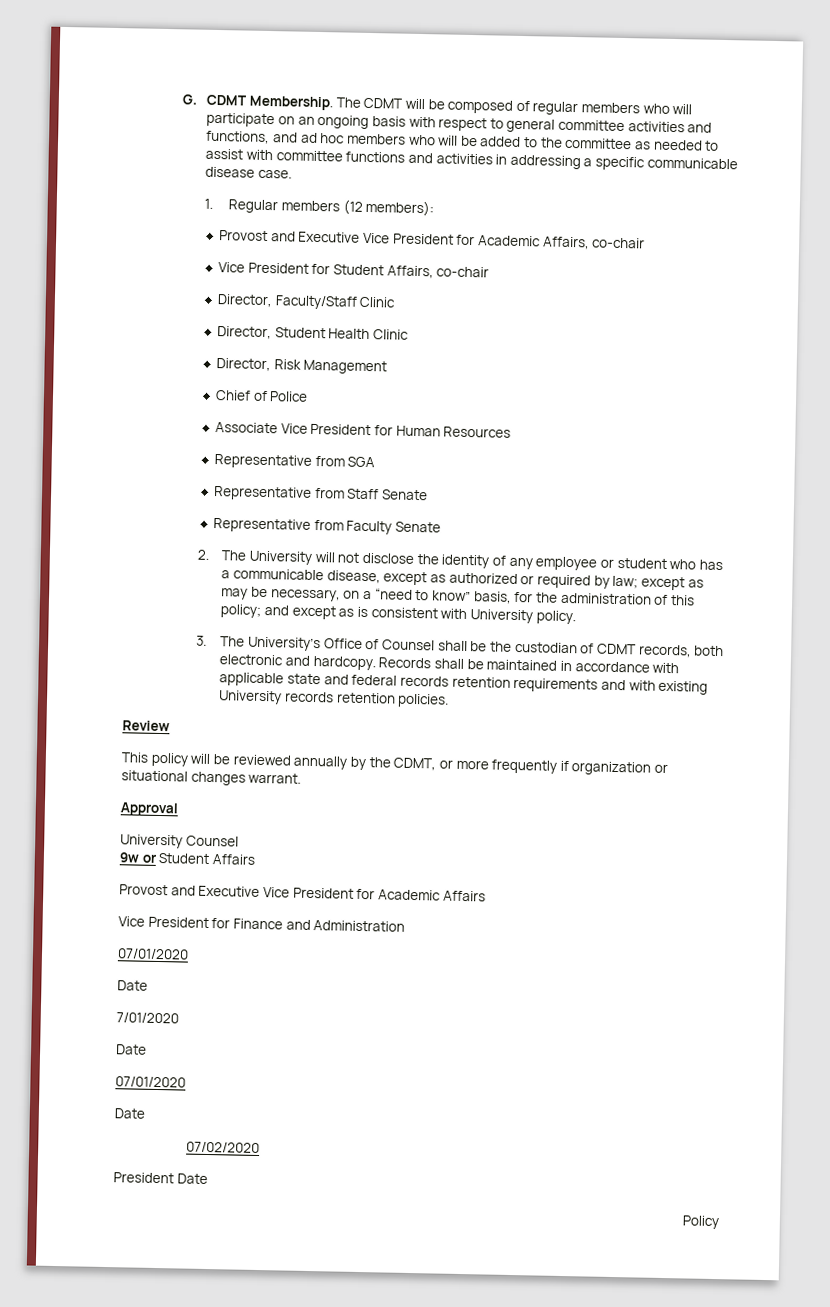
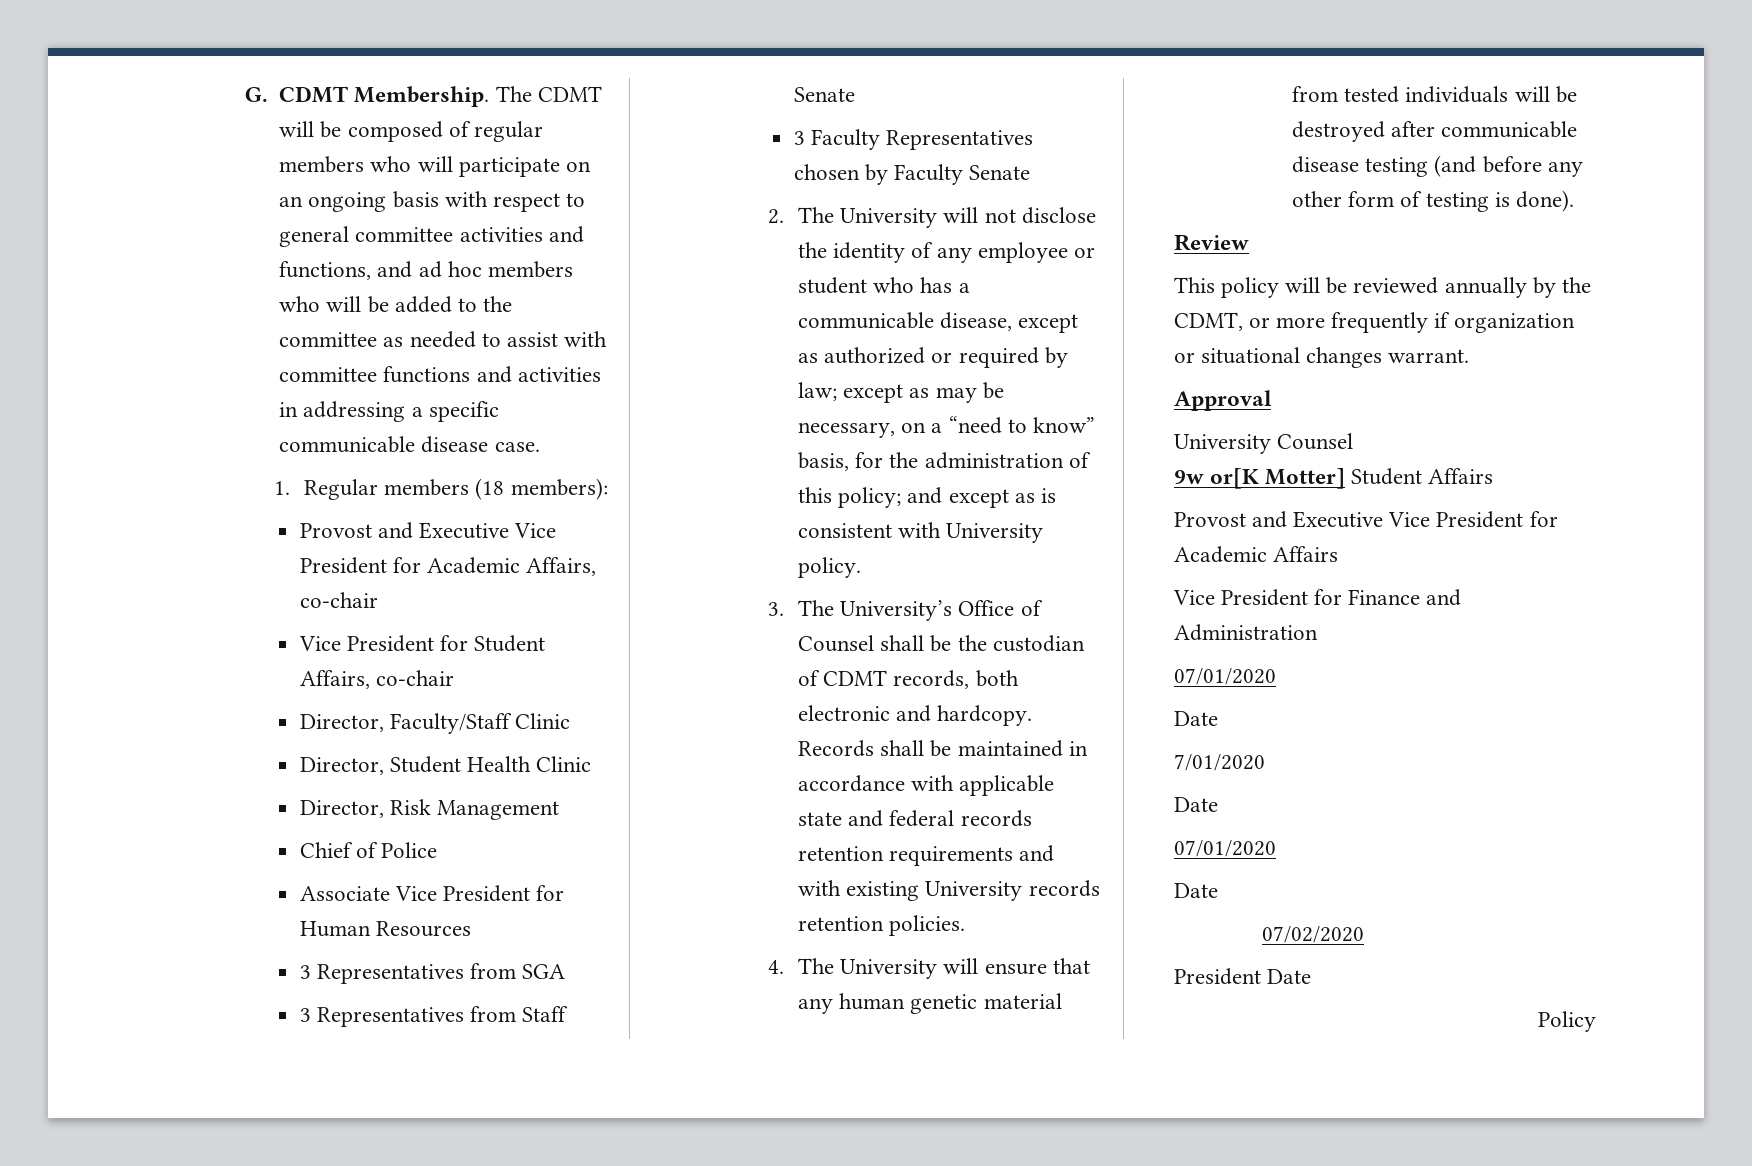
[342,199,363,215] (12 -> [475,478,505,500] (18
[214,454,313,469] Representative -> [299,964,464,984] 3 Representatives
[214,486,313,501] Representative -> [299,1007,464,1027] 3 Representatives
[213,518,344,533] Representative from -> [793,129,1034,150] [793,164,888,185] 3 Faculty Representatives chosen by
(450, 700) none -> [768,958,1090,979] [797,993,1062,1014] [1291,86,1577,103] [1291,121,1578,142] [1291,155,1583,177] [1291,190,1574,212] // 4. The University will ensure that any human genetic material from tested individuals will be destroyed after communicable disease testing (and before any other form of testing is done).
[141,853,157,863] or -> [1209,468,1345,489] or[K Motter]

